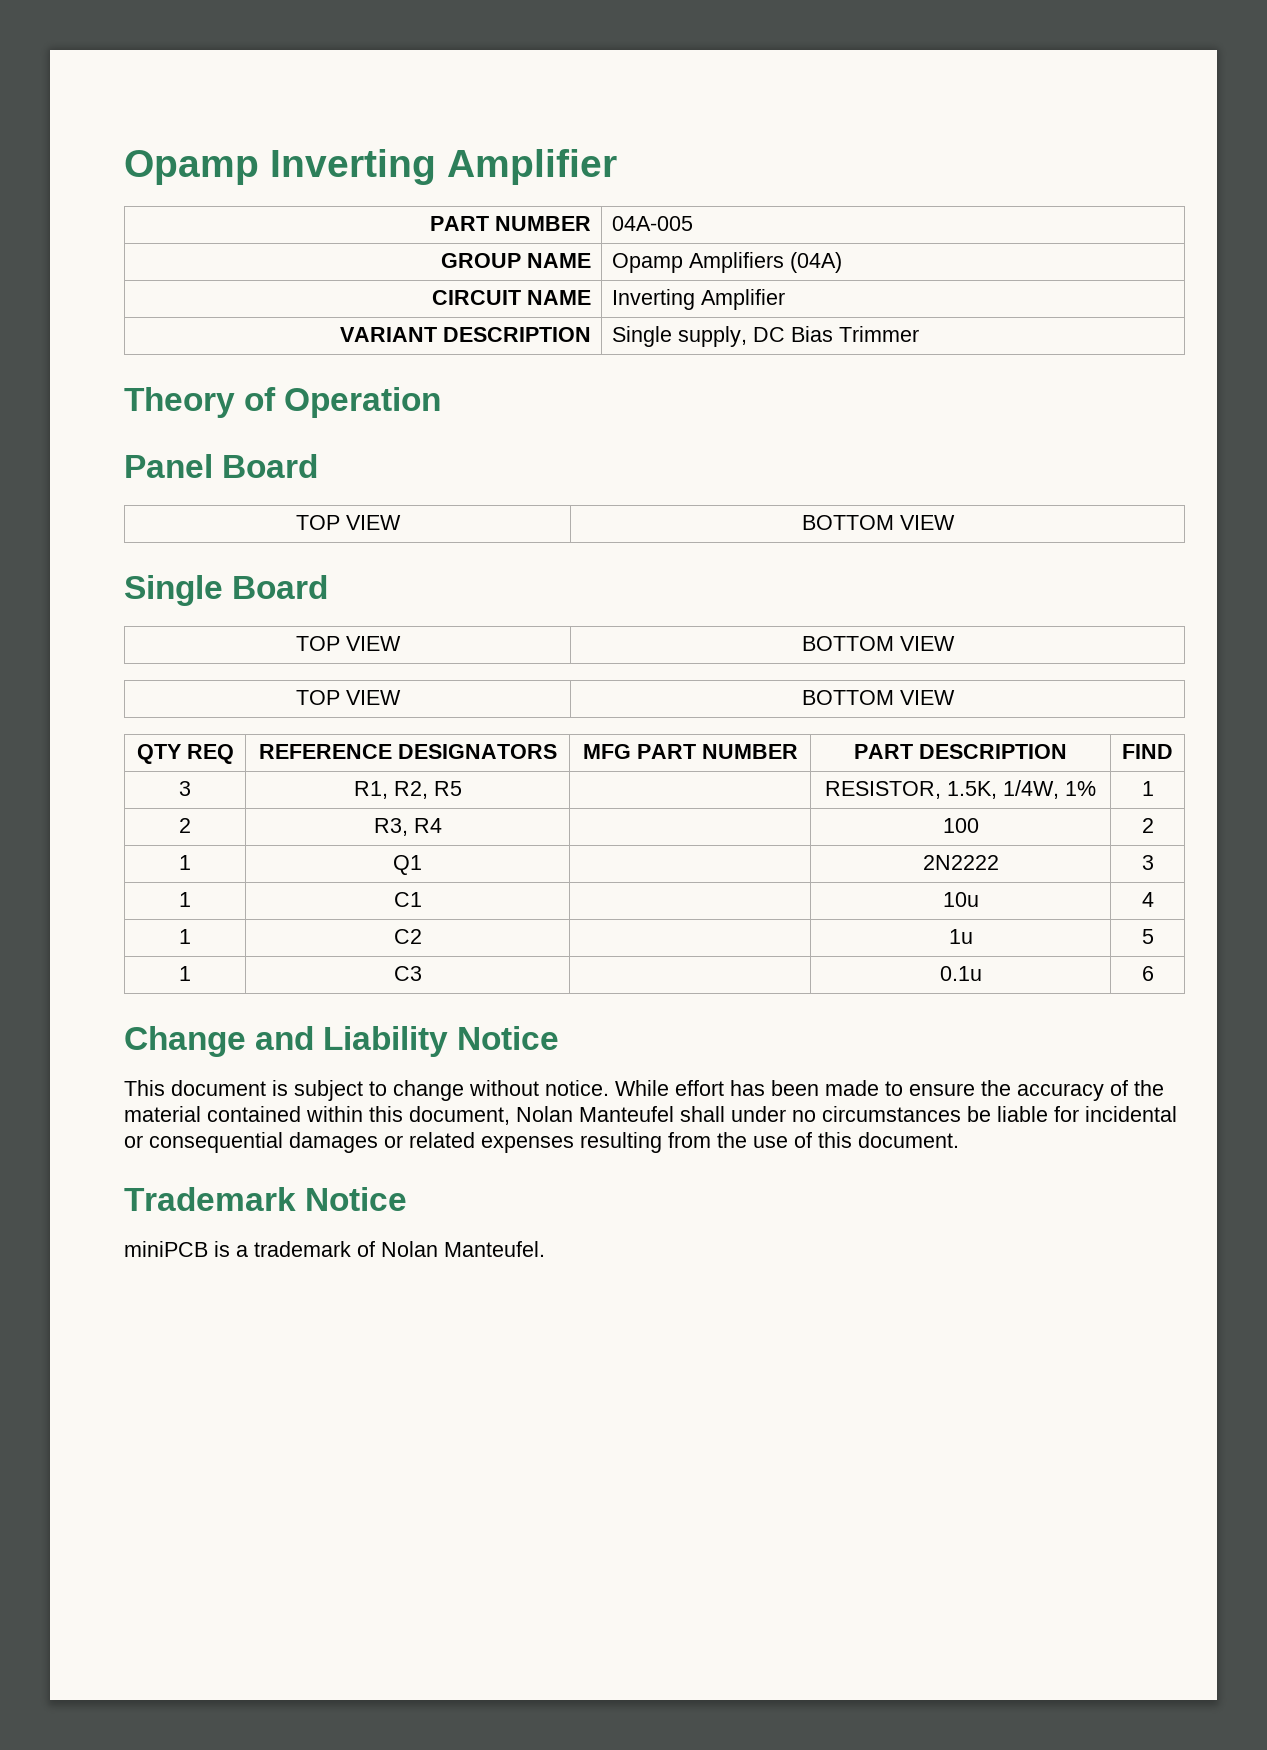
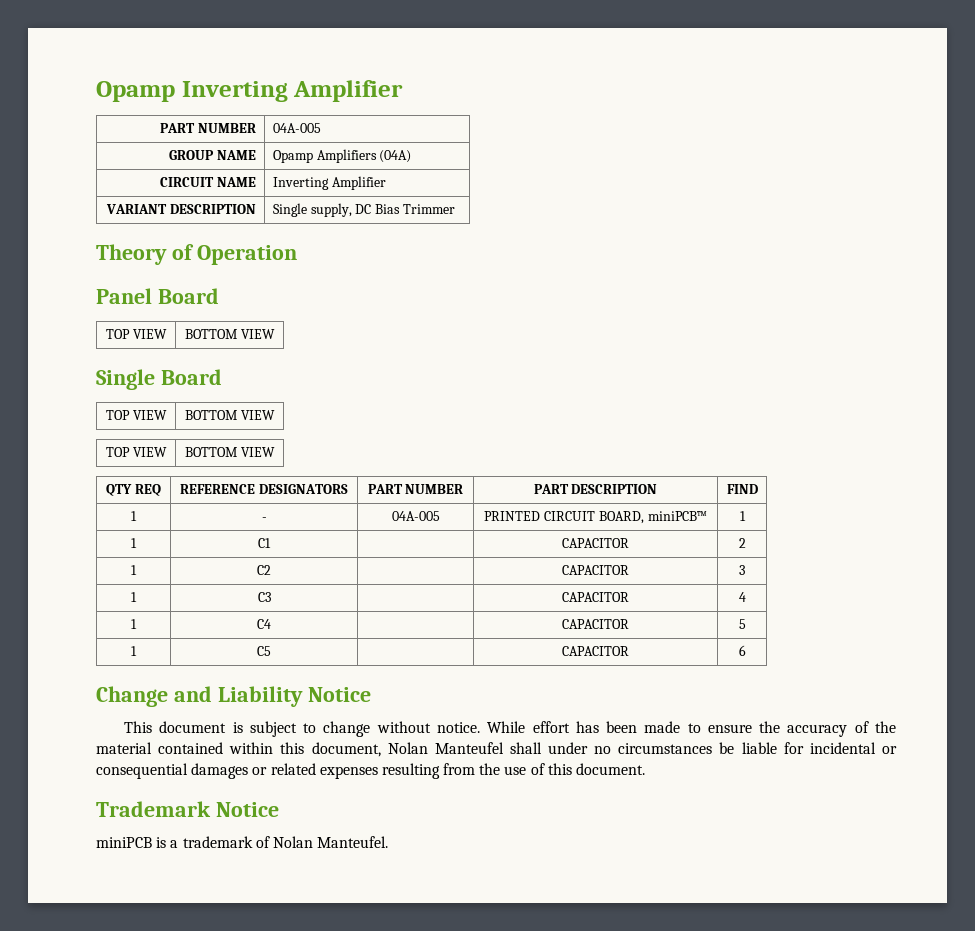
[582,744,631,759] MFG -> (348, 489) none
[179,781,191,796] [353,781,462,799] [825,780,1096,799] [1141,781,1154,796] [179,818,191,833] [373,818,442,836] [942,818,979,833] [1141,818,1154,833] [179,855,191,870] [393,855,422,875] [922,855,999,870] [1141,855,1154,870] 3 | R1, R2, R5 | | RESISTOR, 1.5K, 1/4W, 1% | 1 // 2 | R3, R4 | | 100 | 2 // 1 | Q1 | | 2N2222 | 3 -> [131,511,137,521] [261,517,267,521] [391,511,440,521] [484,511,707,524] [739,511,746,521] 1 | - | 04A-005 | PRINTED CIRCUIT BOARD, miniPCB™ | 1
[942,892,979,907] [1141,892,1154,907] 10u | 4 -> [562,538,629,548] [738,538,746,548] CAPACITOR | 2
[948,929,973,944] [1141,929,1154,944] 1u | 5 -> [562,565,629,575] [739,565,745,575] CAPACITOR | 3
[939,966,982,981] 0.1u -> [562,592,629,602] [738,592,746,602] [131,619,137,629] [257,619,271,629] [562,619,629,629] [738,619,746,629] [131,646,137,656] [257,646,271,656] [562,646,629,656] CAPACITOR | 4 // 1 | C4 | | CAPACITOR | 5 // 1 | C5 | | CAPACITOR

